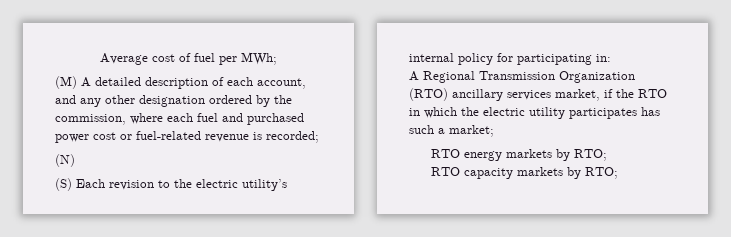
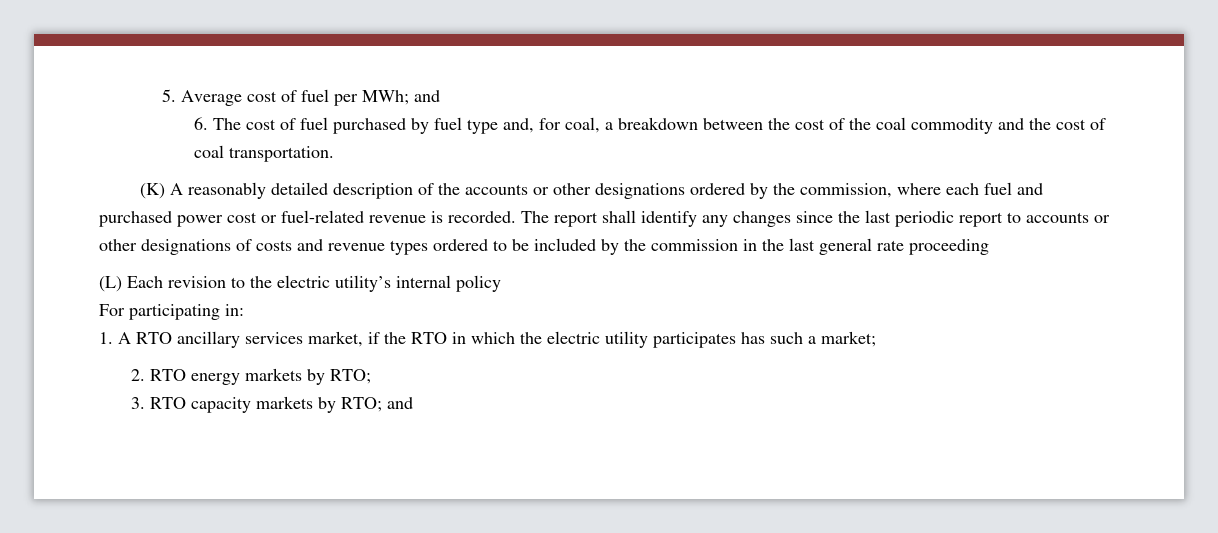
(99, 59) none -> [162,89,177,102] 5.
[55,76,306,89] [55,95,205,107] // (M) A detailed description of each account, and any other designation -> [414,90,441,102] [193,117,1106,134] [193,145,334,162] [139,182,685,199] and // 6. The cost of fuel purchased by fuel type and, for coal, a breakdown between the cost of the coal commodity and the cost of coal transportation. // (K) A reasonably detailed description of the accounts or other designations
[266,131,319,143] [55,154,75,167] [55,178,72,191] recorded; // (N) // (S) -> [448,210,1110,227] [99,238,989,255] [99,276,122,292] recorded. The report shall identify any changes since the last periodic report to accounts or other designations of costs and revenue types ordered to be included by the commission in the last general rate proceeding // (L)
[497,53,513,62] for -> [99,304,125,316] // For
[409,71,635,83] [409,88,448,101] A Regional Transmission Organization (RTO) -> [99,332,172,344] 1. A RTO
(494, 131) none -> [130,369,145,381] 2.
(608, 155) none -> [130,397,145,409] 3.
(619, 173) none -> [386,397,413,409] and

